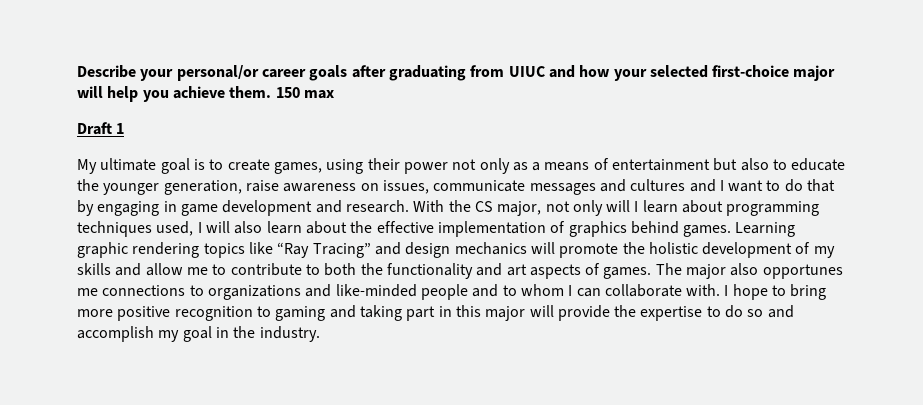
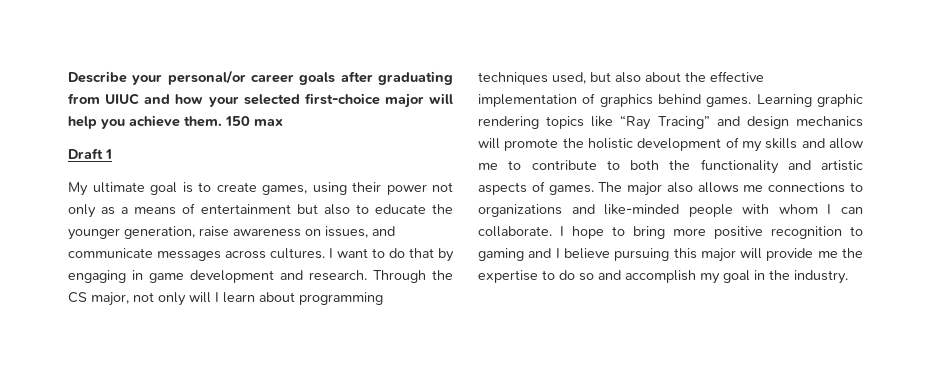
(429, 187) none -> [372,226,395,236] and
[599,179,716,192] and cultures and -> [225,248,325,259] across cultures.
[413,200,445,212] With -> [373,270,426,283] Through
[197,221,302,234] I will also learn -> [590,72,641,83] but also
[506,264,527,276] art -> [821,160,863,171] artistic
[762,264,843,279] opportunes -> [697,182,739,193] allows
[472,284,517,297] and to -> [742,204,770,214] with
[604,284,721,297] collaborate with. -> [478,226,552,237] collaborate.
[359,305,452,321] taking part in -> [555,248,670,261] I believe pursuing
(610, 313) none -> [817,251,838,258] me

